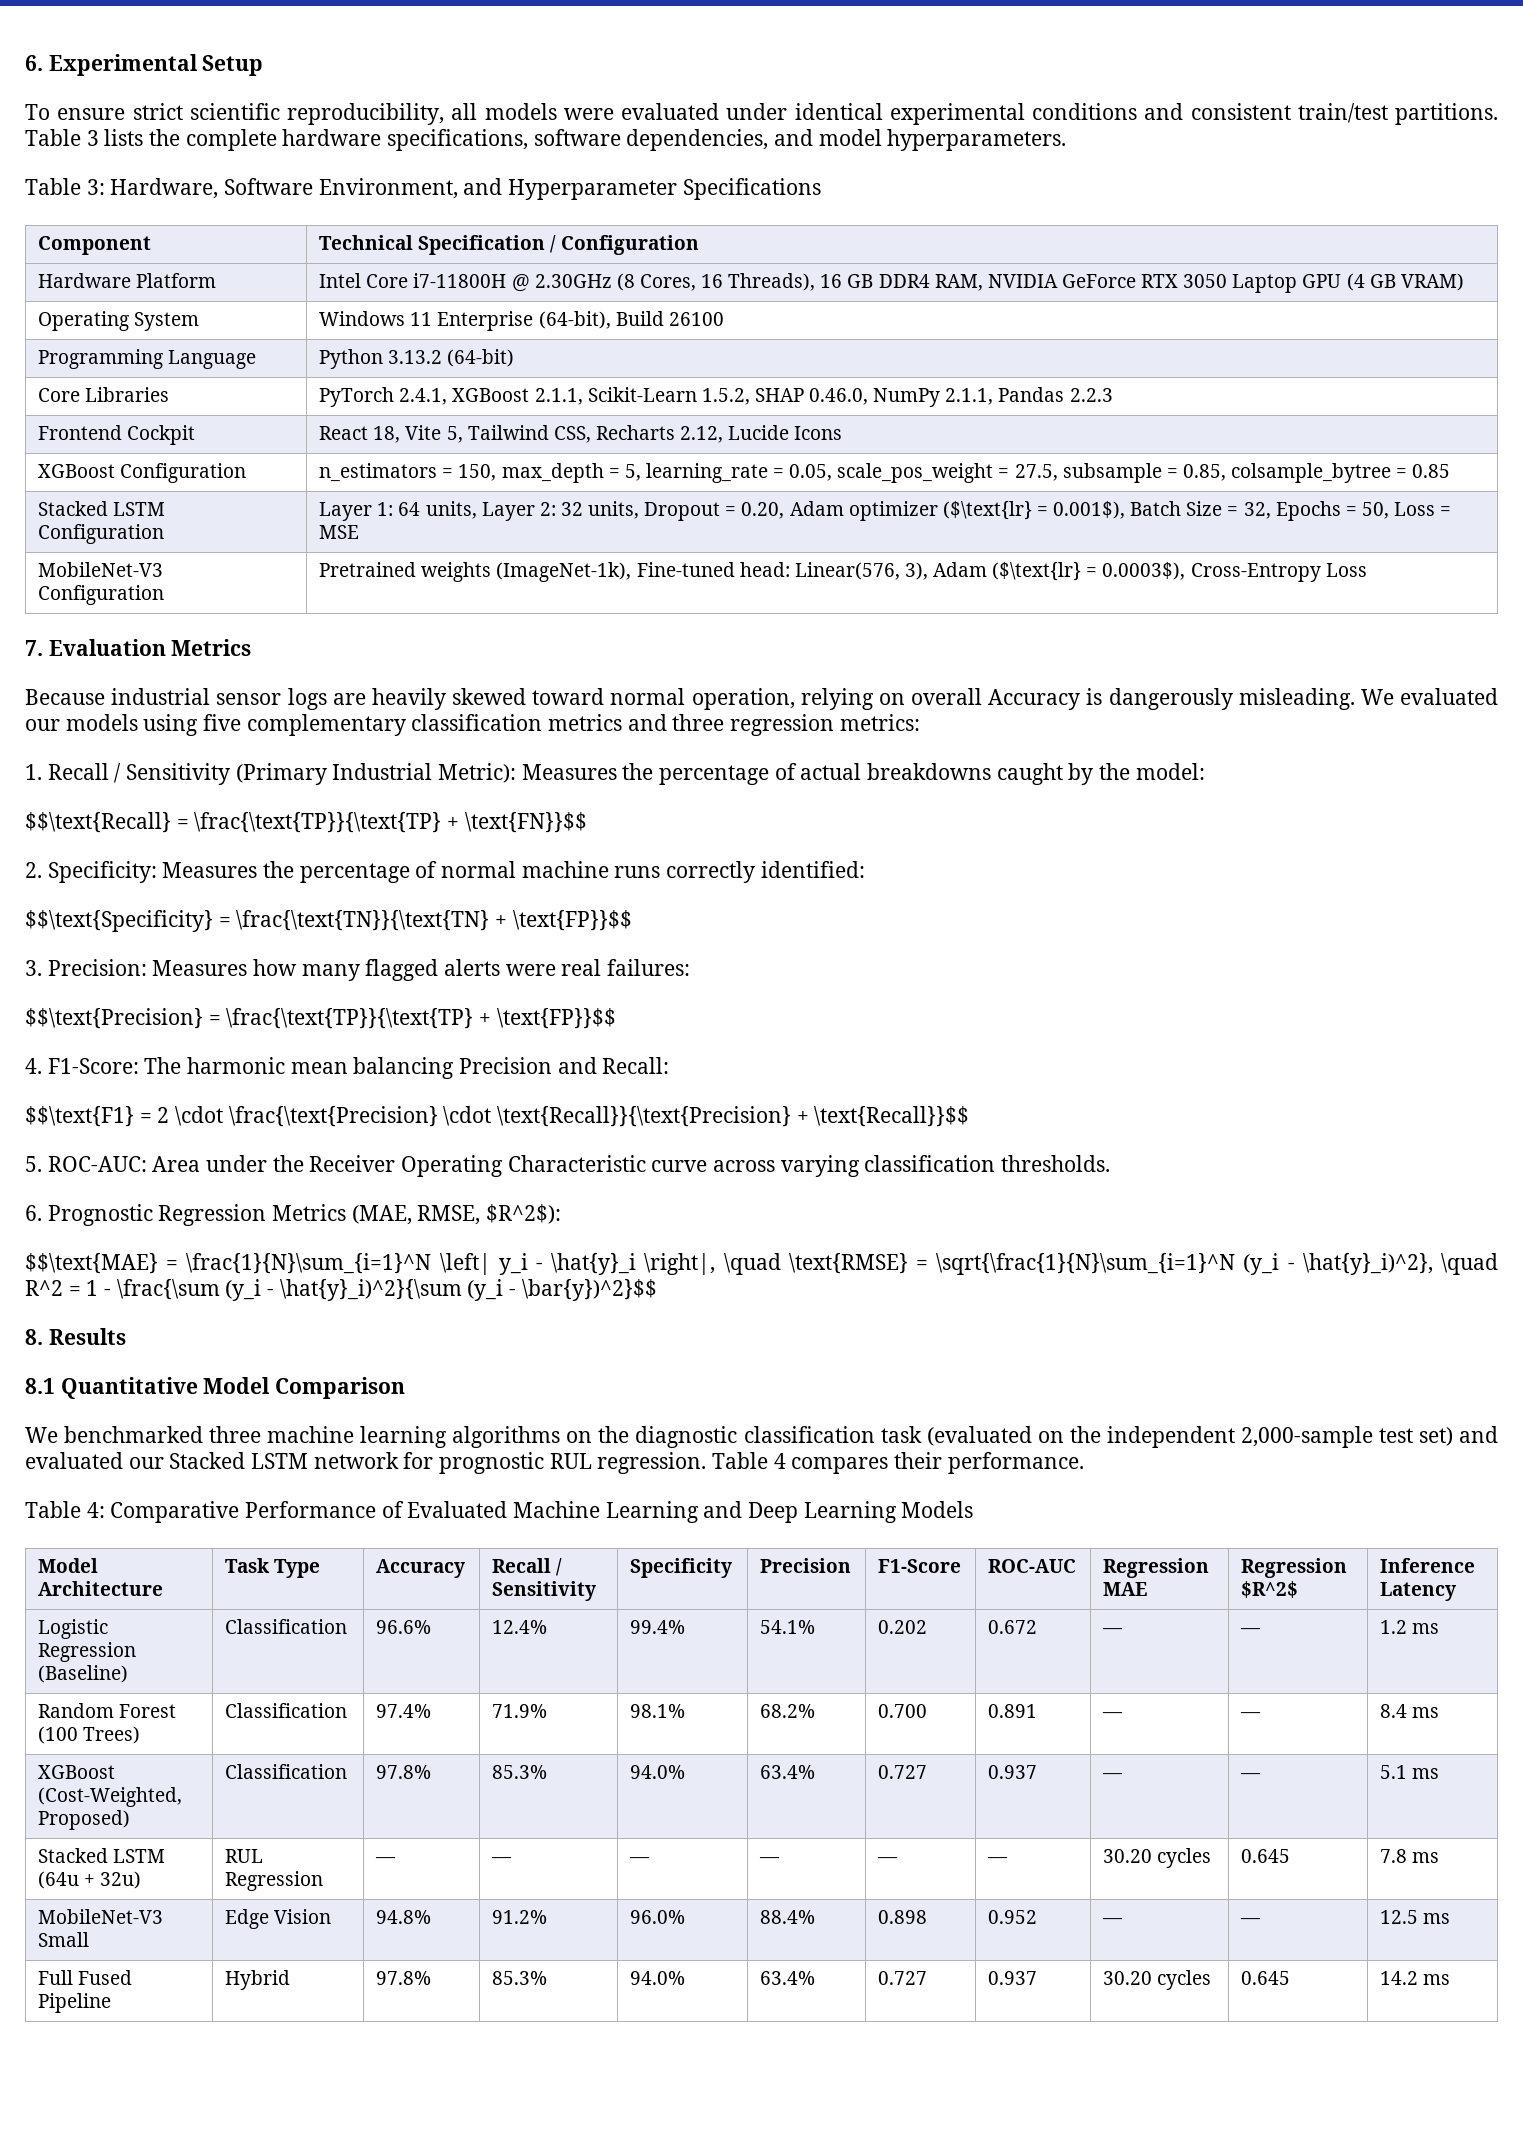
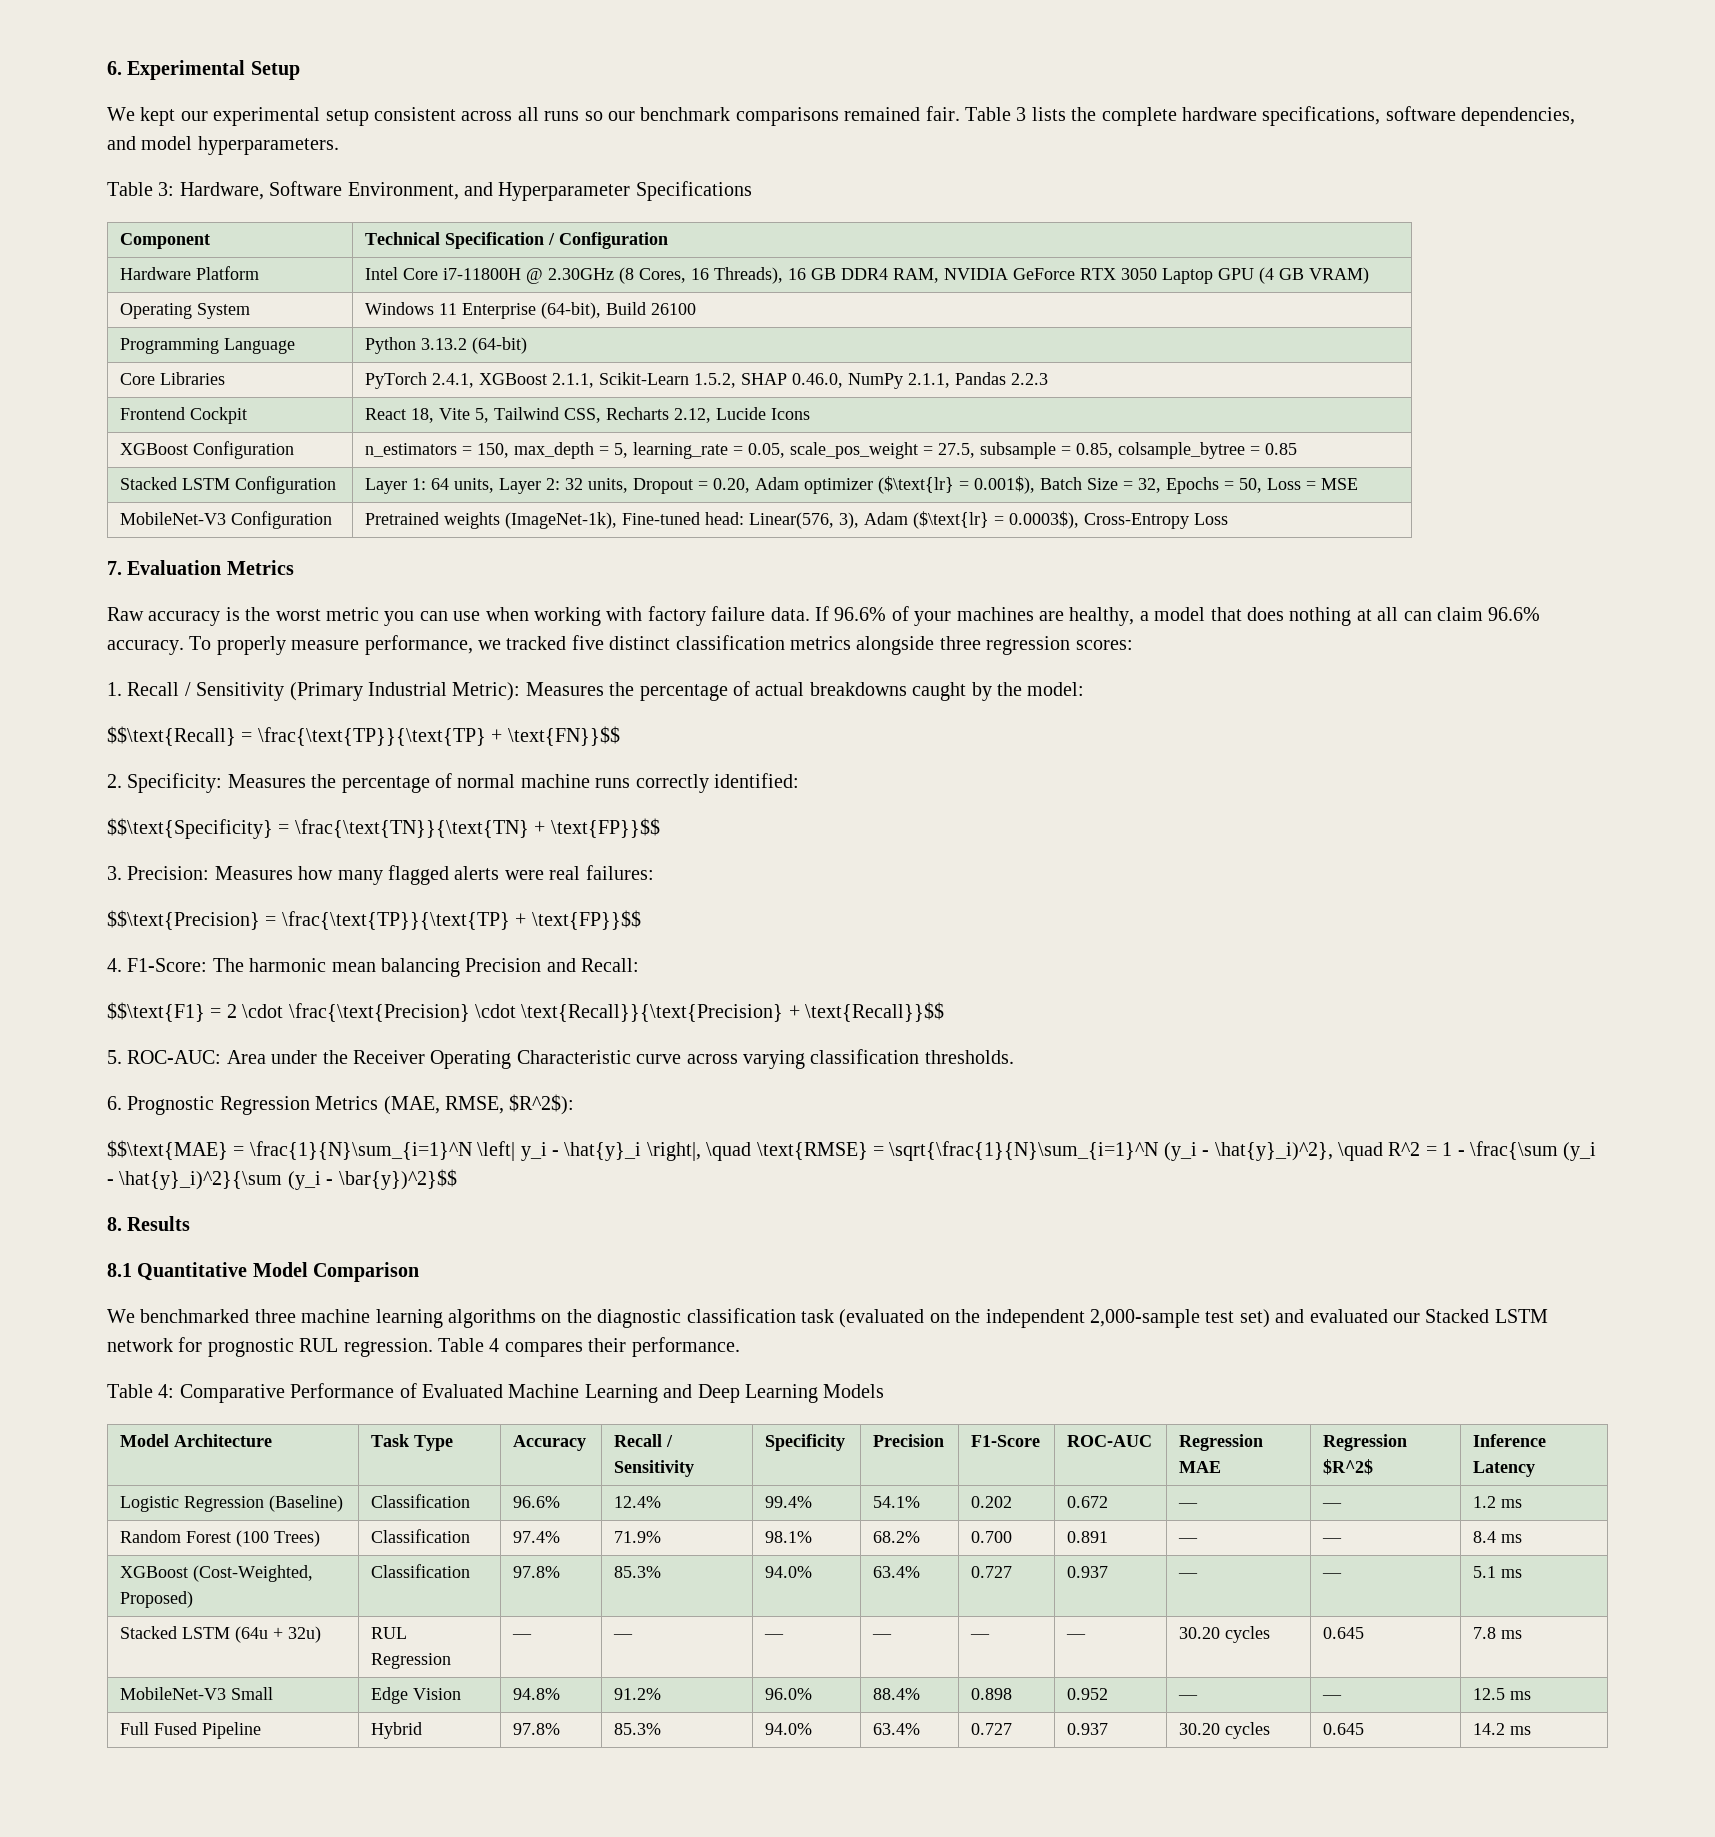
[25,103,1498,125] To ensure strict scientific reproducibility, all models were evaluated under identical experimental conditions and consistent train/test partitions. -> [107,106,960,126] We kept our experimental setup consistent across all runs so our benchmark comparisons remained fair.
[25,688,1499,710] [25,714,406,736] Because industrial sensor logs are heavily skewed toward normal operation, relying on overall Accuracy is dangerously misleading. We evaluated our models using five complementary -> [107,606,1541,626] [107,635,671,655] Raw accuracy is the worst metric you can use when working with factory failure data. If 96.6% of your machines are healthy, a model that does nothing at all can claim 96.6% accuracy. To properly measure performance, we tracked five distinct
[627,714,667,731] and -> [856,636,935,655] alongside
[839,714,920,731] metrics: -> [1075,640,1133,650] scores:

